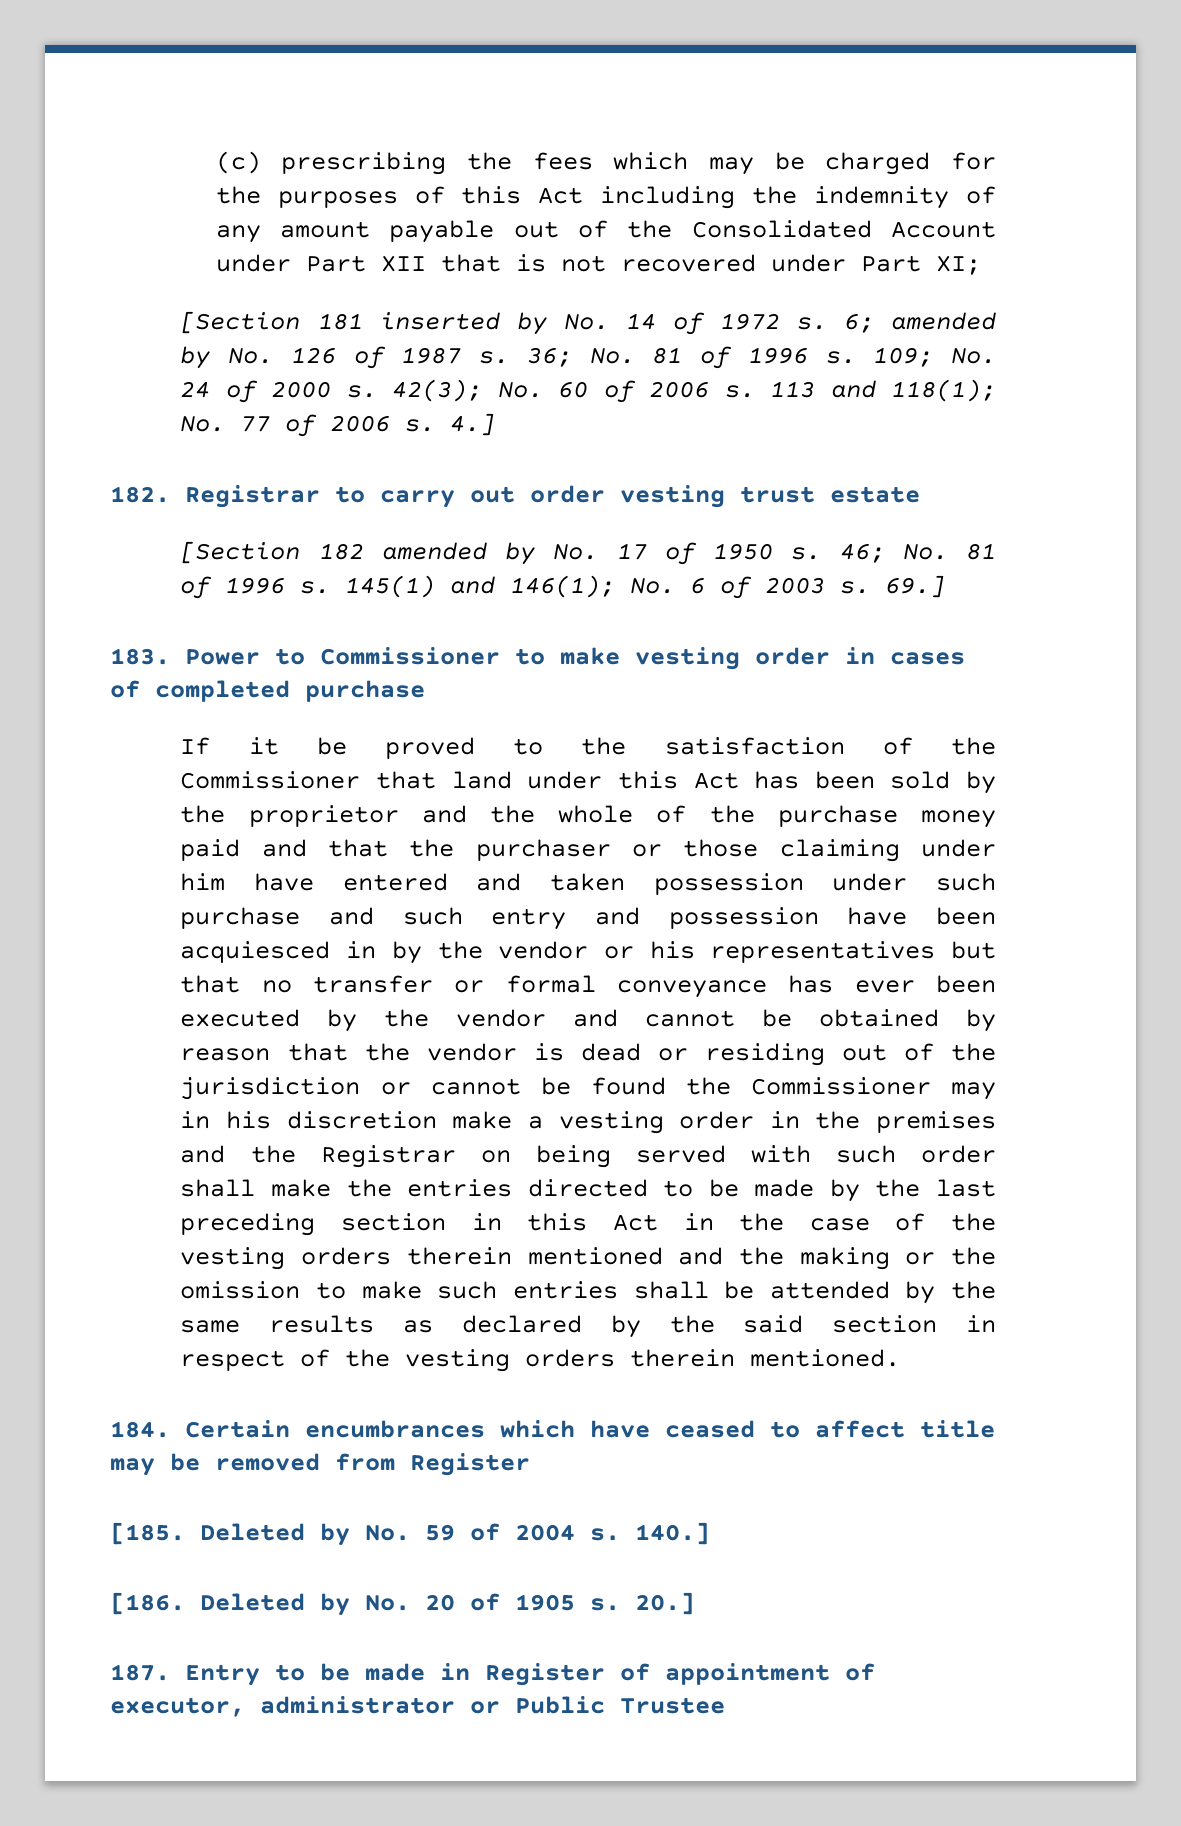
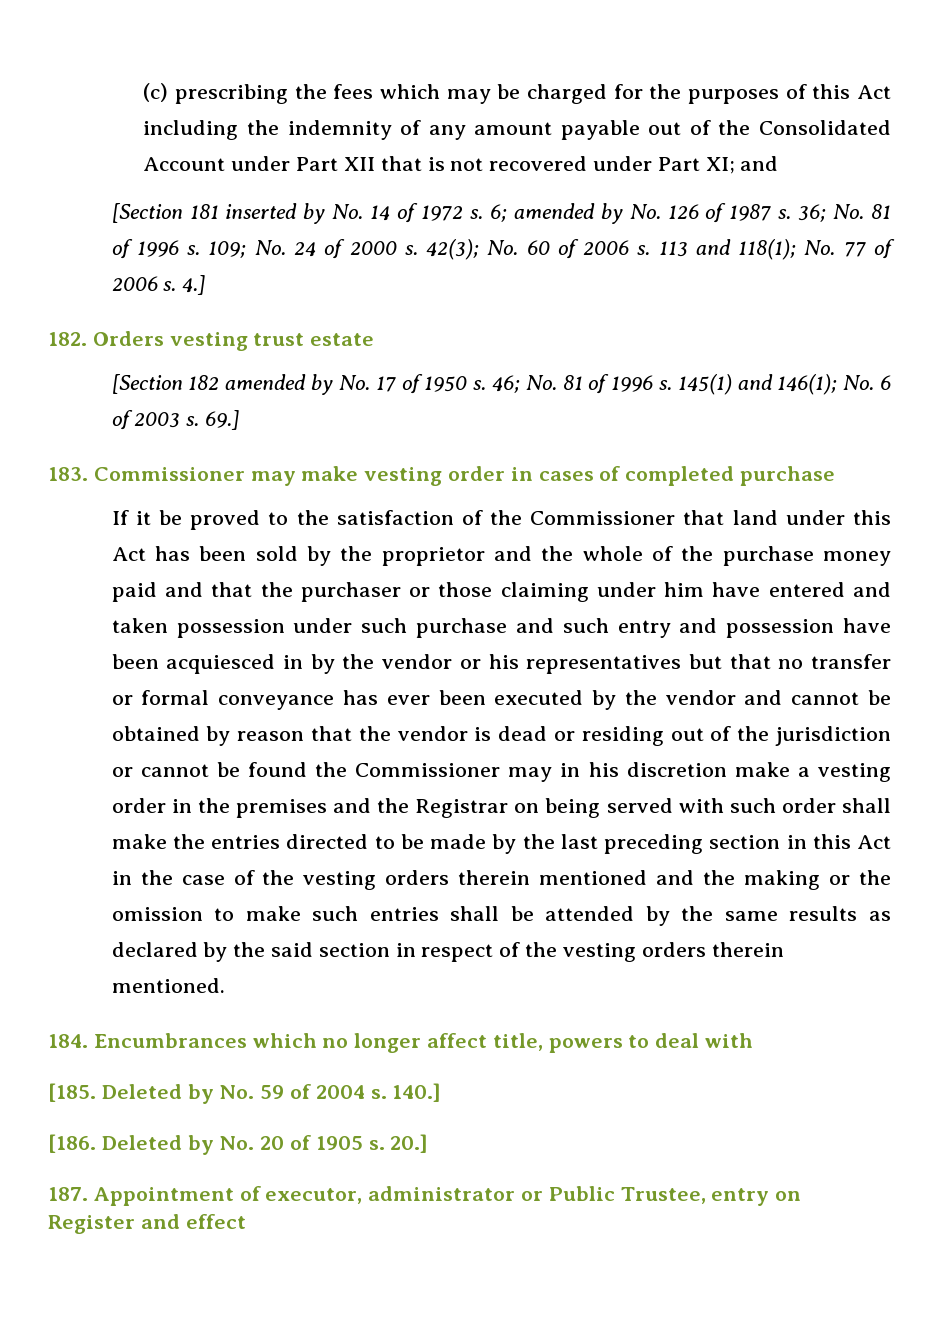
(981, 265) none -> [740,156,779,171] and
[185,485,605,508] Registrar to carry out order -> [92,331,164,346] Orders
[185,647,545,665] Power to Commissioner to -> [93,467,296,486] Commissioner may
[185,1420,995,1438] [110,1453,530,1476] Certain encumbrances which have ceased to affect title may be removed from Register -> [93,1033,754,1053] Encumbrances which no longer affect title, powers to deal with
[185,1663,830,1686] Entry to be made in Register of appointment -> [93,1187,234,1206] Appointment
[620,1697,725,1714] Trustee -> [620,1187,802,1206] [48,1214,246,1234] Trustee, entry on Register and effect

